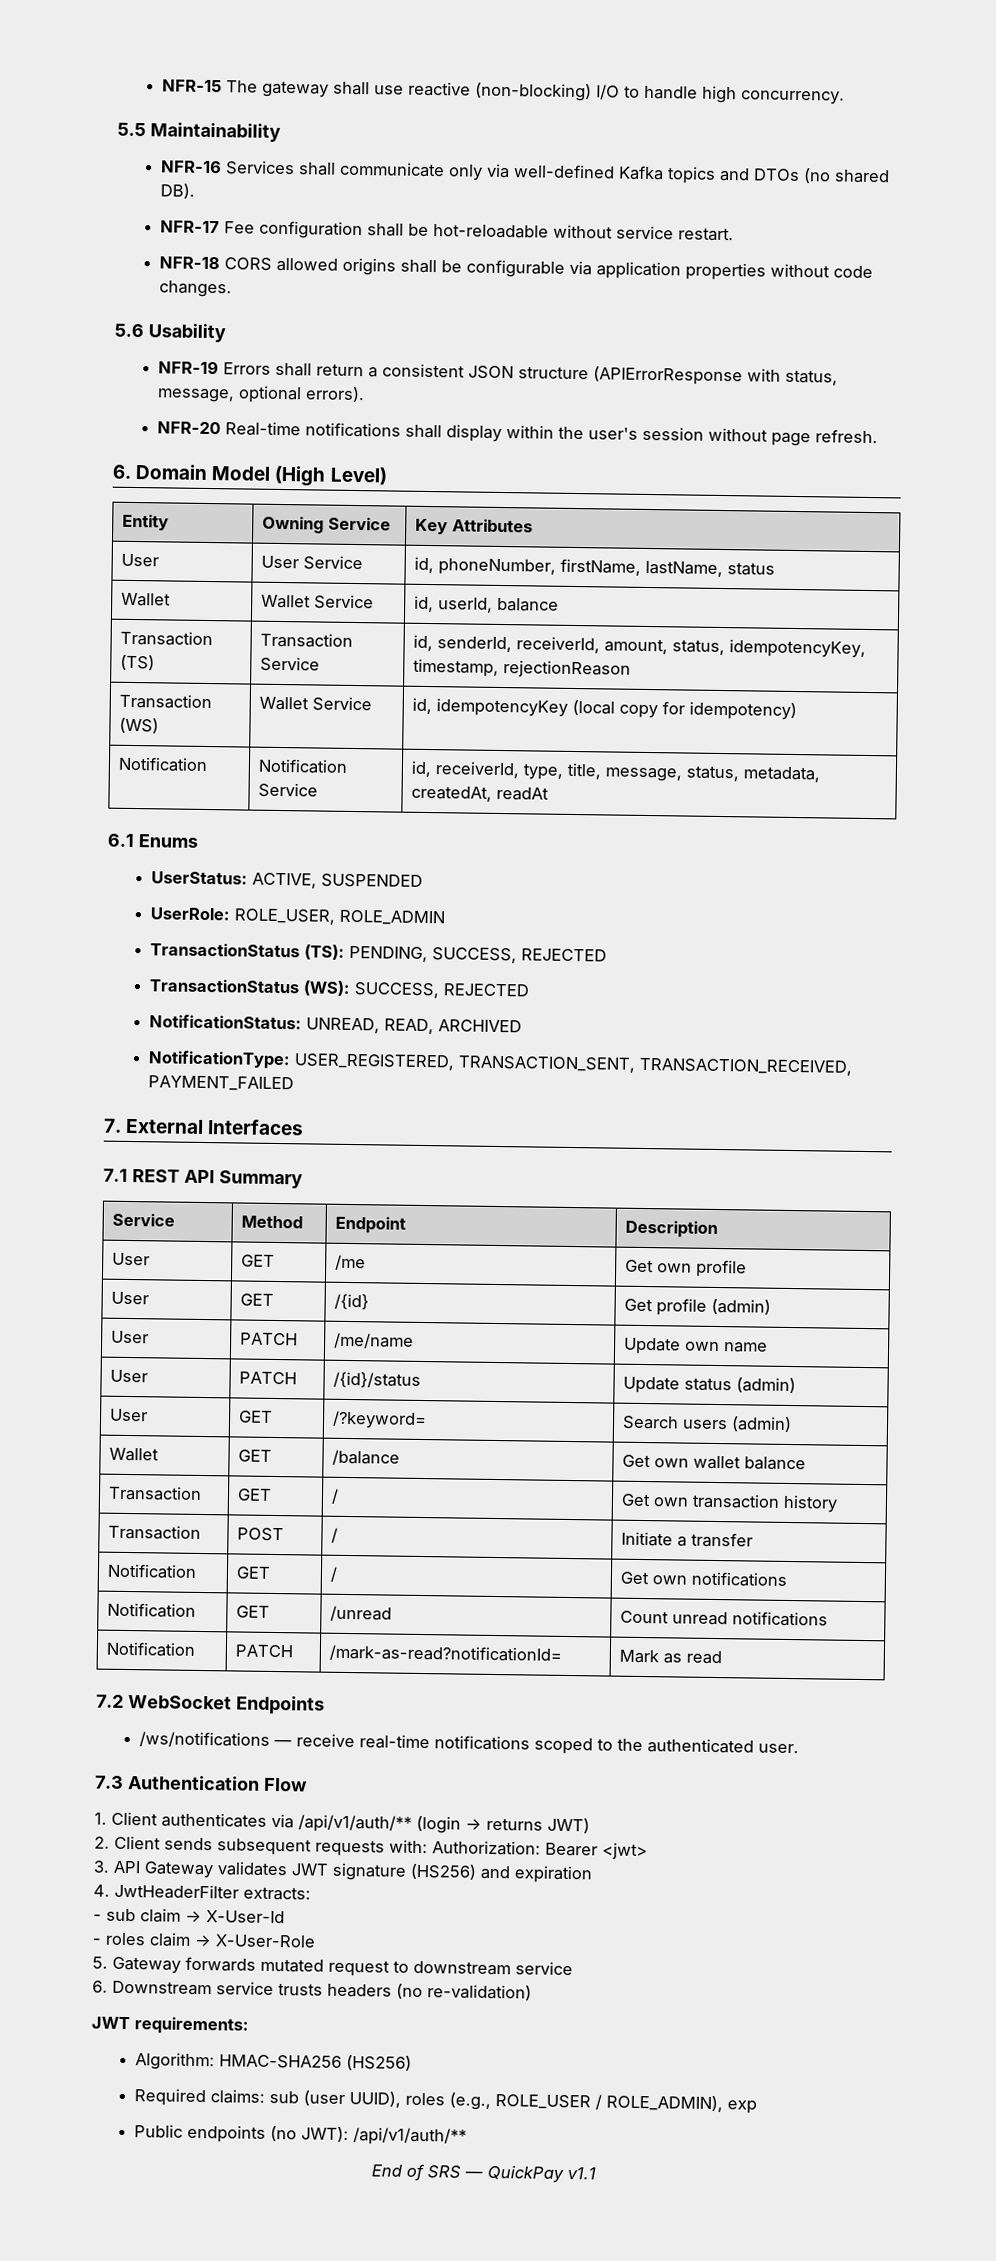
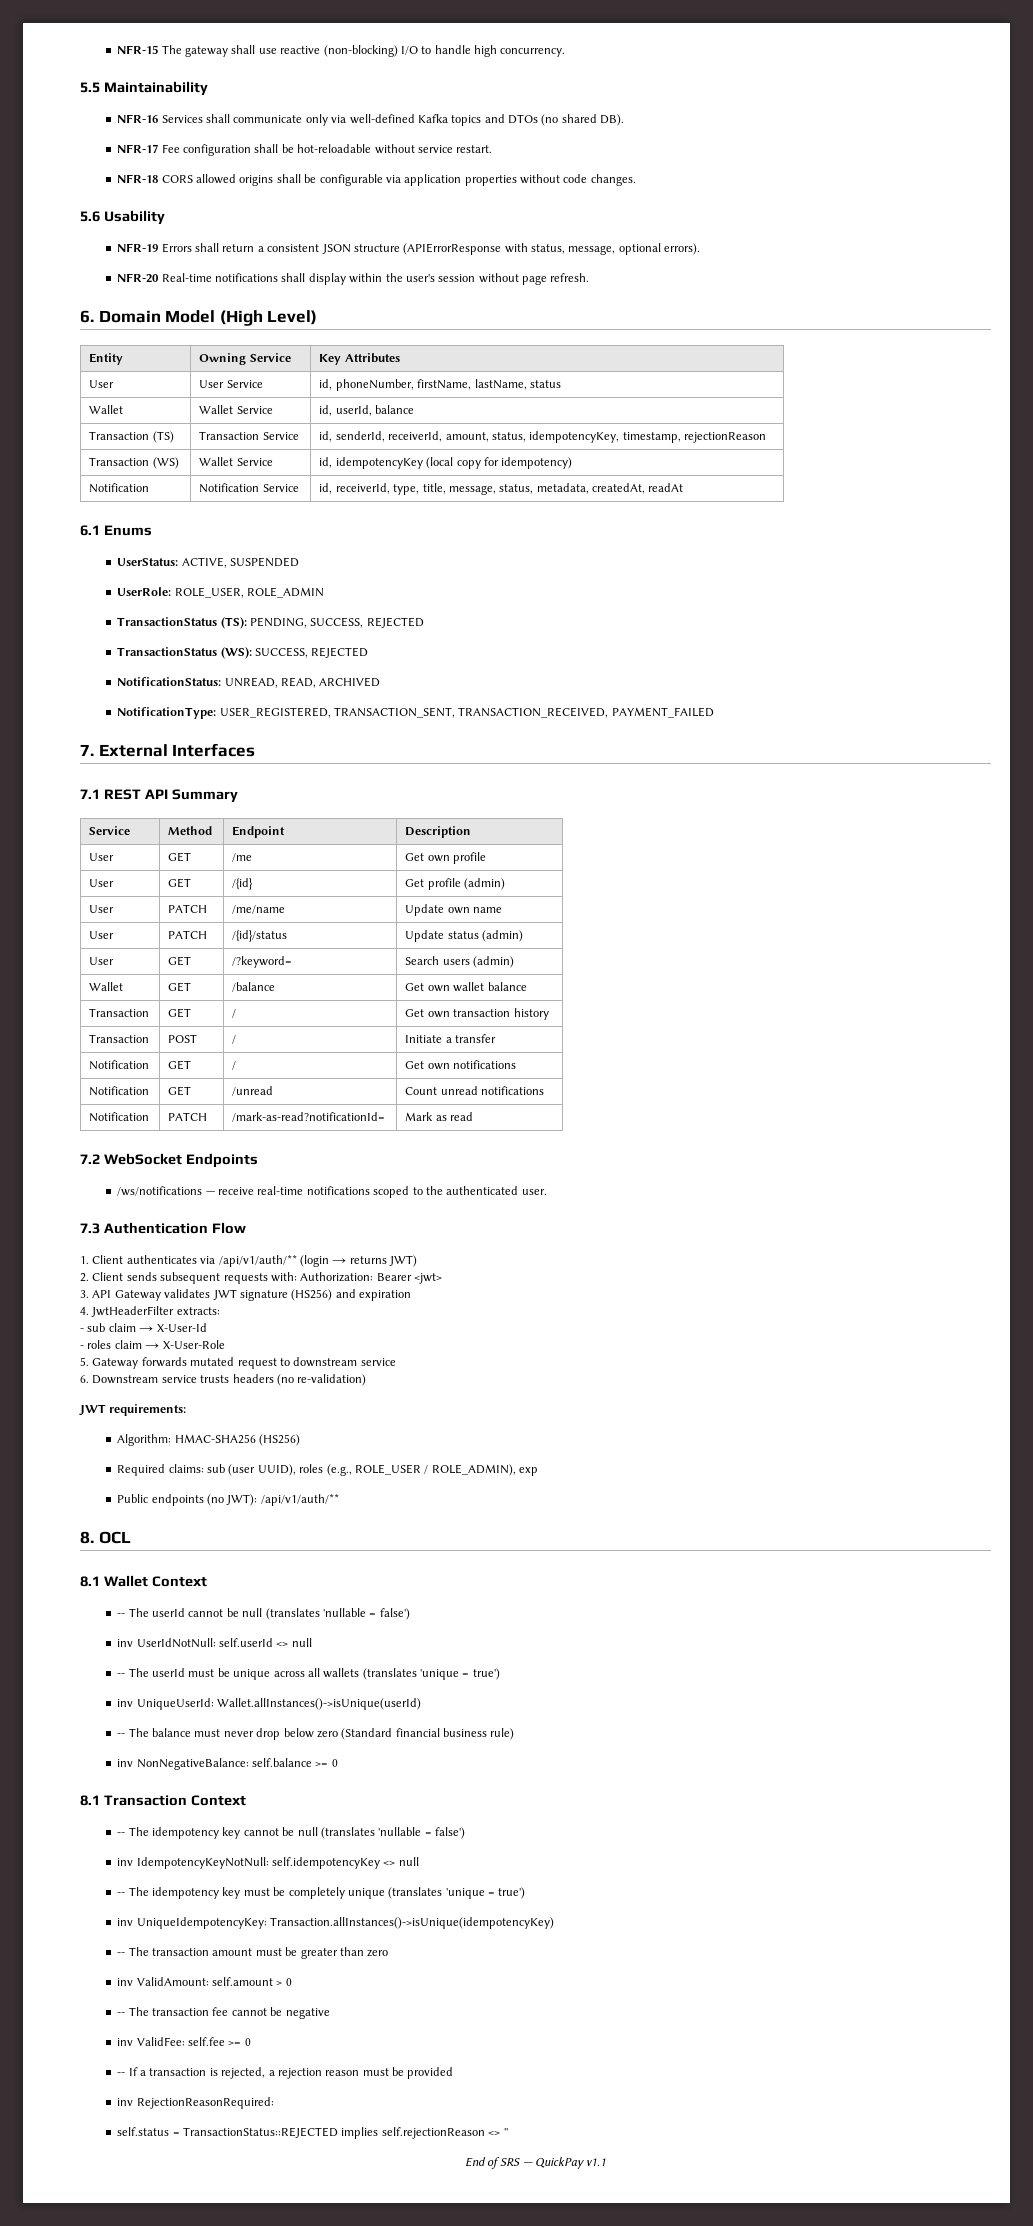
(467, 2136) none -> [80,1531,131,1544] [80,1575,207,1587] [117,1608,410,1620] [117,1638,312,1648] [117,1668,500,1680] [117,1698,422,1710] [117,1728,515,1740] [117,1758,338,1770] [80,1795,246,1806] [117,1827,466,1839] [117,1857,419,1869] [117,1887,526,1899] [117,1917,555,1929] [117,1947,389,1959] [117,1977,292,1986] [117,2007,330,2019] [117,2037,251,2046] [117,2067,454,2079] [117,2097,274,2109] [117,2127,508,2139] // 8. OCL // 8.1 Wallet Context // -- The userId cannot be null (translates 'nullable = false') // inv UserIdNotNull: self.userId <> null // -- The userId must be unique across all wallets (translates 'unique = true') // inv UniqueUserId: Wallet.allInstances()->isUnique(userId) // -- The balance must never drop below zero (Standard financial business rule) // inv NonNegativeBalance: self.balance >= 0 // 8.1 Transaction Context // -- The idempotency key cannot be null (translates 'nullable = false') // inv IdempotencyKeyNotNull: self.idempotencyKey <> null // -- The idempotency key must be completely unique (translates 'unique = true') // inv UniqueIdempotencyKey: Transaction.allInstances()->isUnique(idempotencyKey) // -- The transaction amount must be greater than zero // inv ValidAmount: self.amount > 0 // -- The transaction fee cannot be negative // inv ValidFee: self.fee >= 0 // -- If a transaction is rejected, a rejection reason must be provided // inv RejectionReasonRequired: // self.status = TransactionStatus::REJECTED implies self.rejectionReason <> ''

